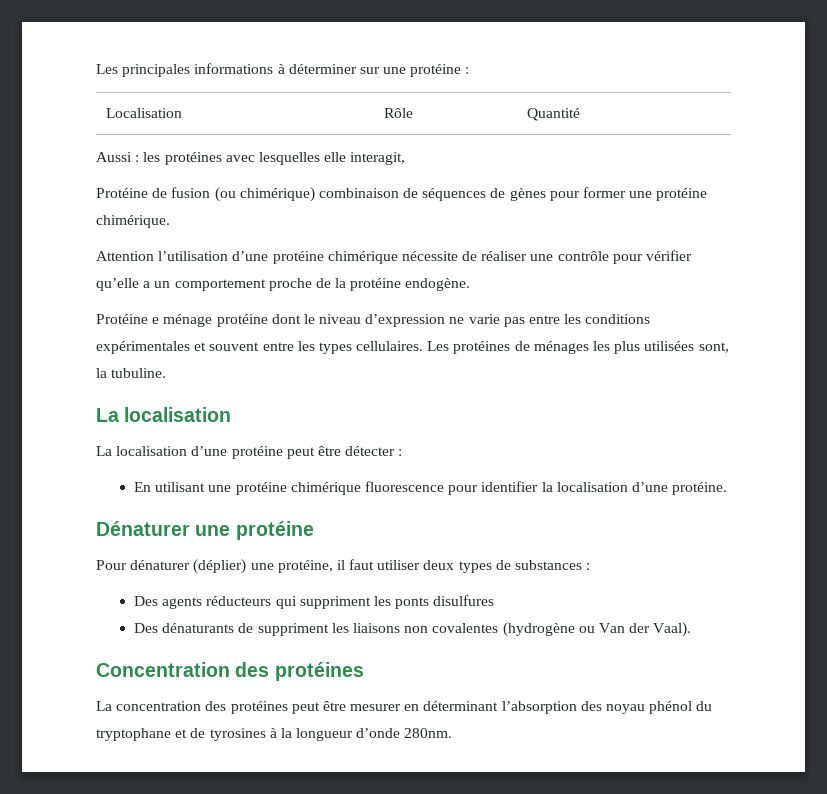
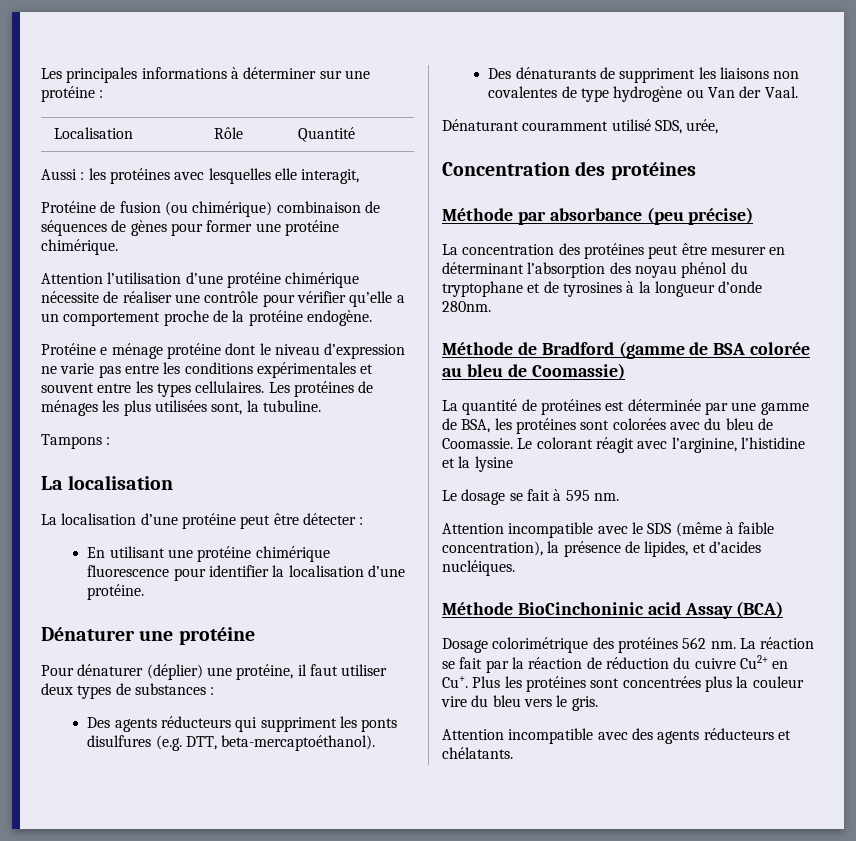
(167, 373) none -> [41,434,111,449] // Tampons :
(495, 600) none -> [155,735,376,751] (e.g. DTT, beta-mercaptoéthanol).
[502,622,692,637] [96,662,364,681] (hydrogène ou Van der Vaal). // Concentration des protéines -> [561,86,798,102] [442,119,719,134] [442,161,696,180] [442,207,754,225] de type hydrogène ou Van der Vaal. // Dénaturant couramment utilisé SDS, urée, // Concentration des protéines // Méthode par absorbance (peu précise)
(453, 733) none -> [442,341,811,359] [442,363,625,380] [442,399,809,415] [442,418,773,434] [442,437,805,453] [442,456,513,472] [442,489,619,505] [442,522,775,538] [442,541,761,557] [442,560,515,576] [442,601,784,619] [442,637,815,653] [442,655,789,673] [442,676,804,692] [441,695,598,711] [442,728,791,744] [442,747,513,759] // Méthode de Bradford (gamme de BSA colorée au bleu de Coomassie) // La quantité de protéines est déterminée par une gamme de BSA, les protéines sont colorées avec du bleu de Coomassie. Le colorant réagit avec l’arginine, l’histidine et la lysine // Le dosage se fait à 595 nm. // Attention incompatible avec le SDS (même à faible concentration), la présence de lipides, et d’acides nucléiques. // Méthode BioCinchoninic acid Assay (BCA) // Dosage colorimétrique des protéines 562 nm. La réaction se fait par la réaction de réduction du cuivre Cu2+ en Cu+. Plus les protéines sont concentrées plus la couleur vire du bleu vers le gris. // Attention incompatible avec des agents réducteurs et chélatants.

